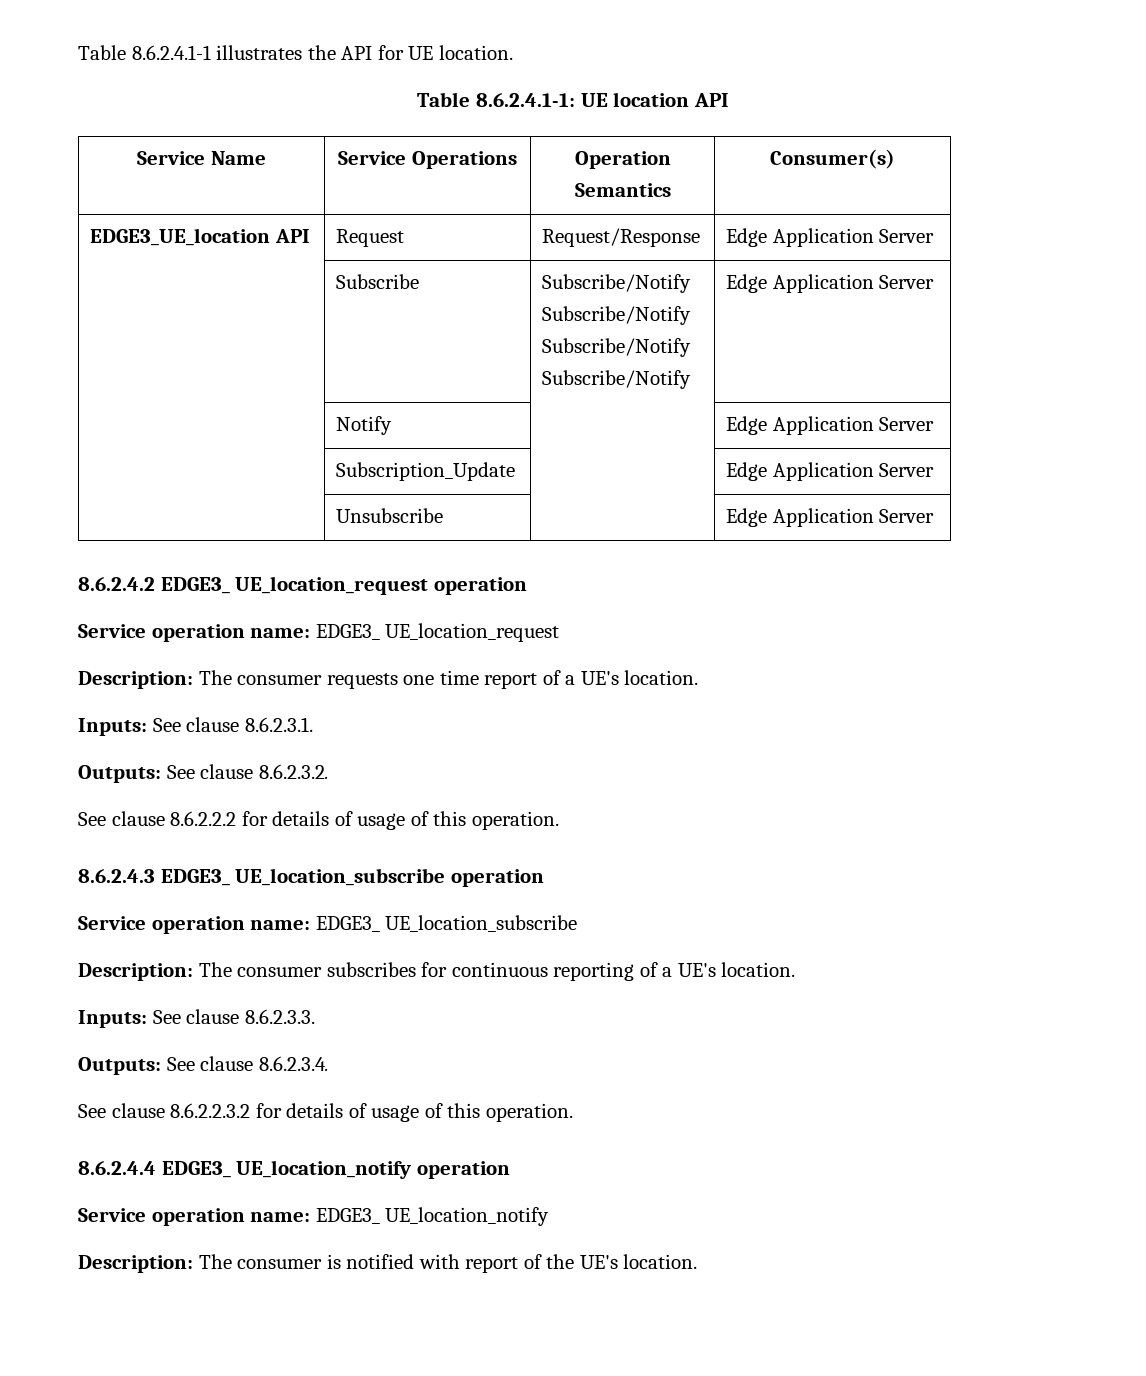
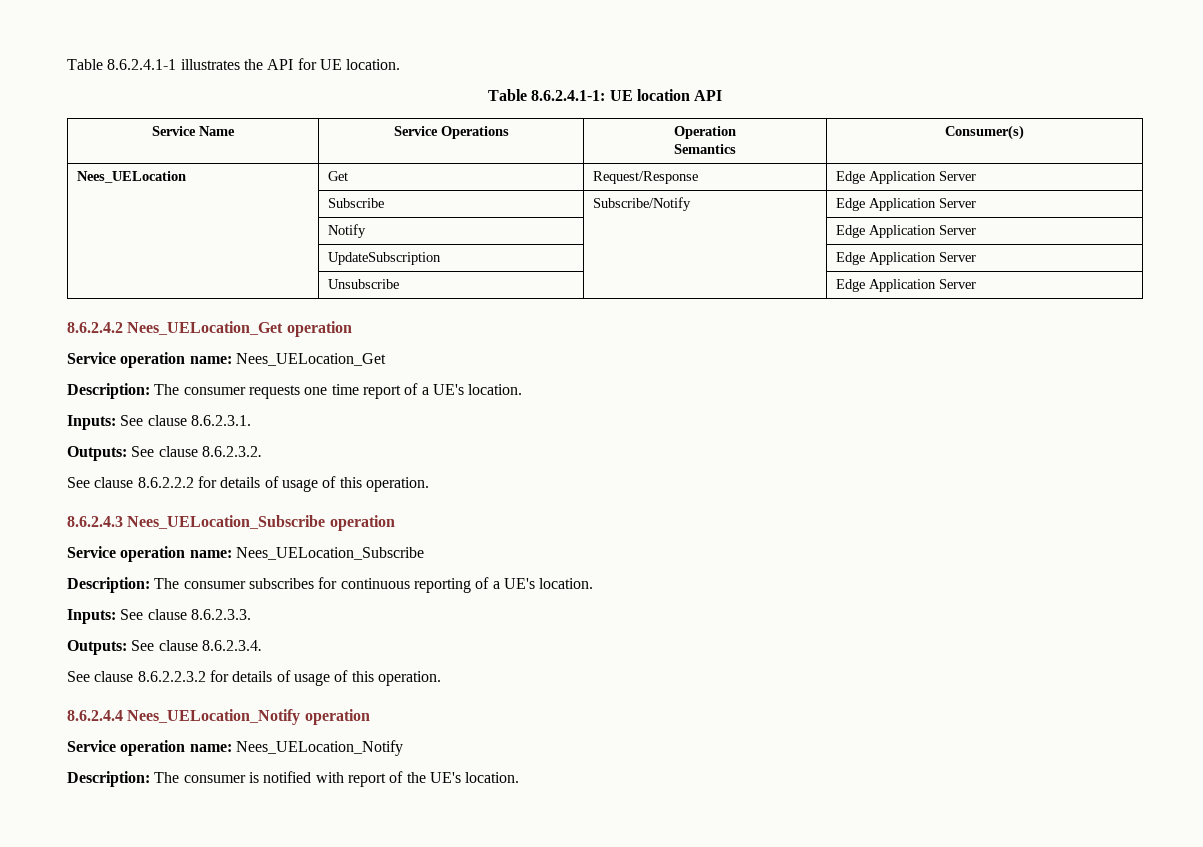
[90,228,310,246] [336,229,405,247] EDGE3_UE_location API | Request -> [77,171,187,183] [328,171,349,181] Nees_UELocation | Get
[542,306,692,325] [542,338,692,357] [542,370,692,389] // Subscribe/Notify // Subscribe/Notify // Subscribe/Notify -> (692, 204) none
[336,462,516,481] Subscription_Update -> [328,252,442,265] UpdateSubscription
[160,576,527,595] [78,623,560,642] EDGE3_ UE_location_request operation // Service operation name: EDGE3_ UE_location_request -> [127,321,352,337] [67,352,386,368] Nees_UELocation_Get operation // Service operation name: Nees_UELocation_Get
[160,868,544,887] [78,915,578,934] EDGE3_ UE_location_subscribe operation // Service operation name: EDGE3_ UE_location_subscribe -> [127,515,395,531] [67,546,424,562] Nees_UELocation_Subscribe operation // Service operation name: Nees_UELocation_Subscribe
[161,1160,510,1179] [78,1207,550,1226] EDGE3_ UE_location_notify operation // Service operation name: EDGE3_ UE_location_notify -> [127,709,370,725] [67,740,403,756] Nees_UELocation_Notify operation // Service operation name: Nees_UELocation_Notify

